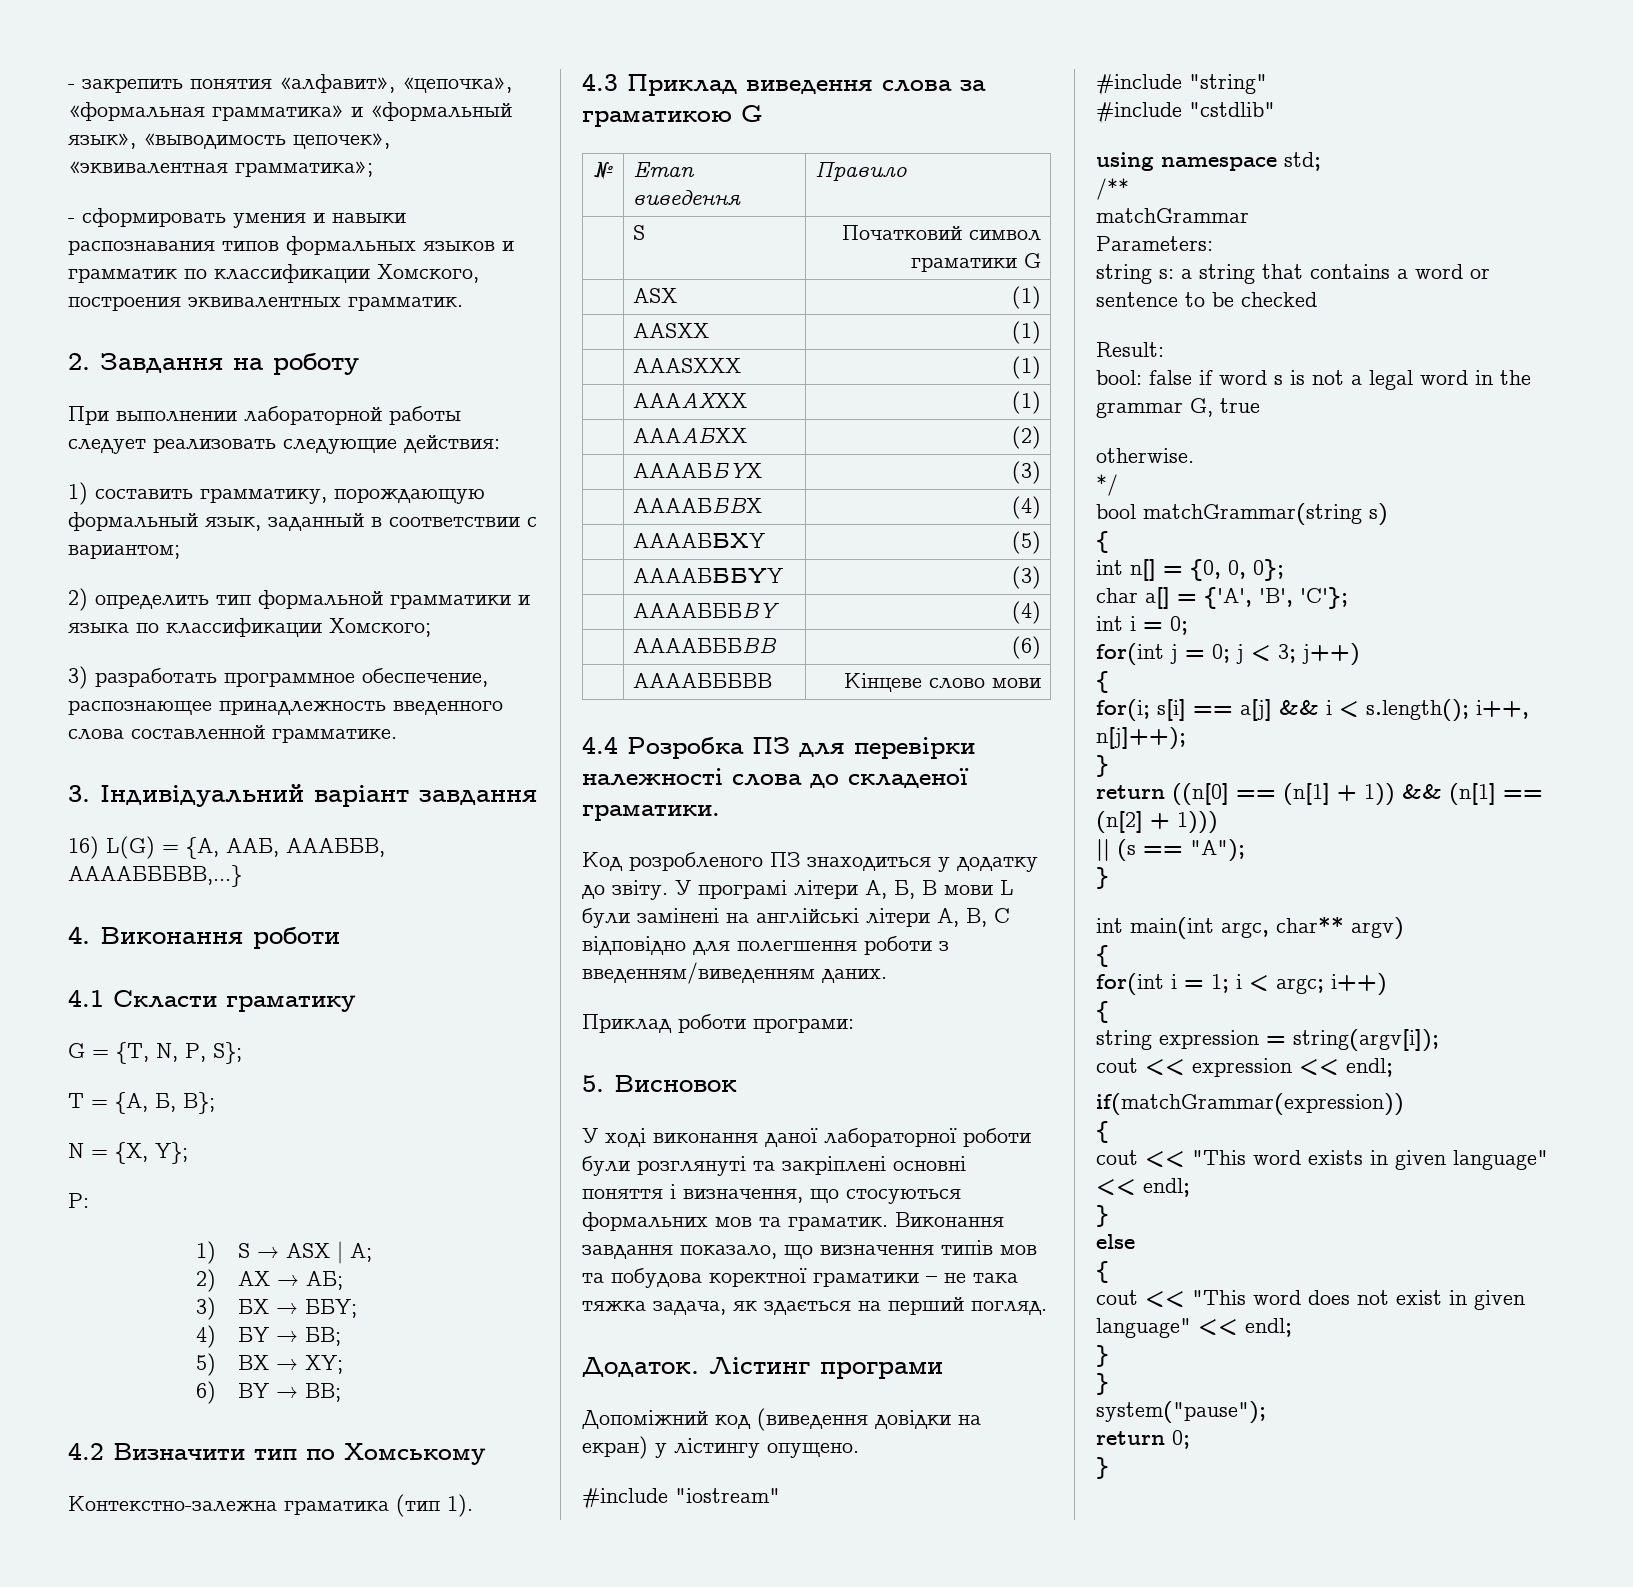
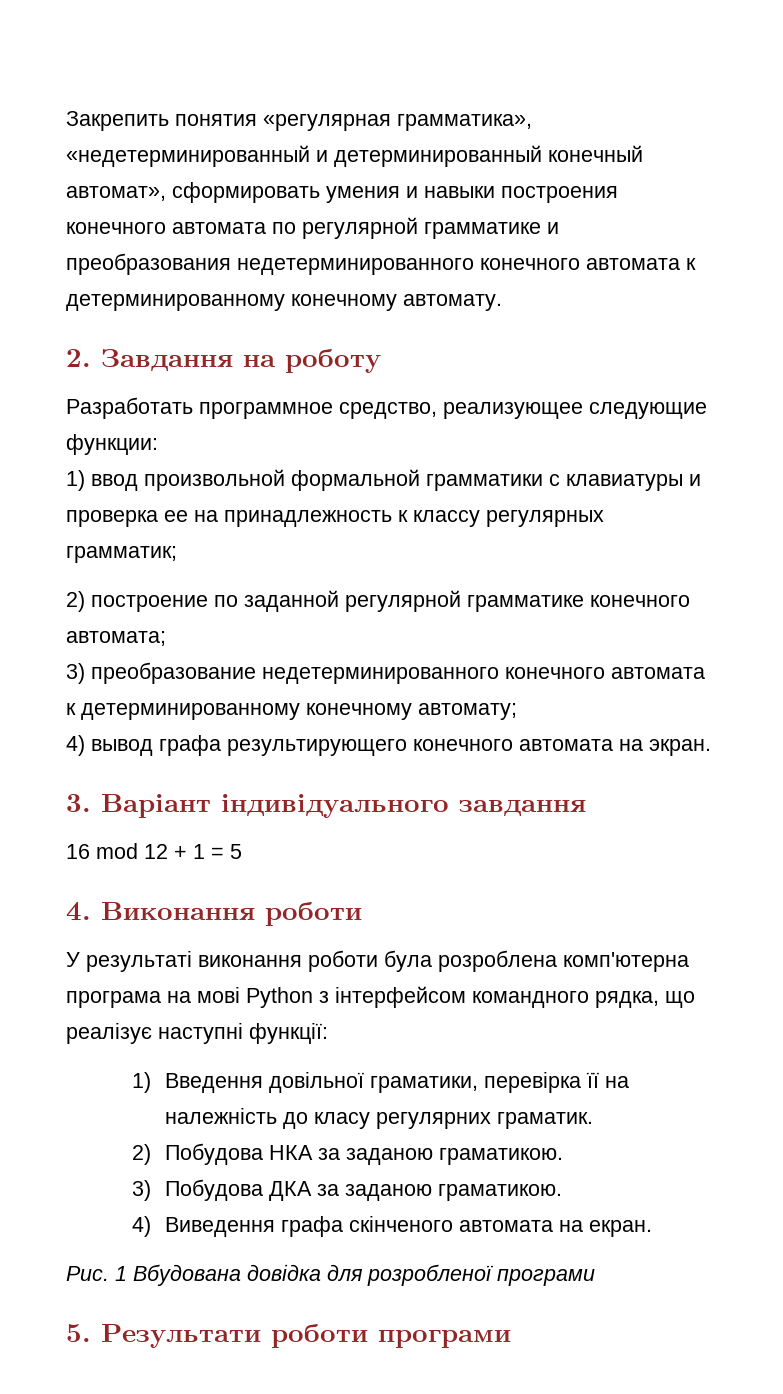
[68,74,512,93] [68,102,512,121] [68,133,390,149] [68,161,373,177] [68,208,406,228] [68,236,514,255] [68,264,479,283] [68,296,463,311] [68,353,359,375] [68,406,461,425] [68,435,500,454] [68,482,485,505] [68,512,537,531] [68,544,180,559] [68,588,530,611] [68,618,431,637] [68,666,488,689] [68,700,503,715] [68,725,397,743] - закрепить понятия «алфавит», «цепочка», «формальная грамматика» и «формальный язык», «выводимость цепочек», «эквивалентная грамматика»; // - сформировать умения и навыки распознавания типов формальных языков и грамматик по классификации Хомского, построения эквивалентных грамматик. // 2. Завдання на роботу // При выполнении лабораторной работы следует реализовать следующие действия: // 1) составить грамматику, порождающую формальный язык, заданный в соответствии с вариантом; // 2) определить тип формальной грамматики и языка по классификации Хомского; // 3) разработать программное обеспечение, распознающее принадлежность введенного слова составленной грамматике. -> [66,111,532,131] [66,145,643,167] [66,182,618,203] [66,217,559,239] [66,253,696,275] [66,294,502,311] [66,349,381,373] [66,397,707,419] [66,434,158,455] [66,469,701,491] [66,510,604,527] [66,546,177,563] [66,590,690,612] [66,631,166,646] [66,662,705,684] [66,703,517,720] [66,735,711,756] Закрепить понятия «регулярная грамматика», «недетерминированный и детерминированный конечный автомат», сформировать умения и навыки построения конечного автомата по регулярной грамматике и преобразования недетерминированного конечного автомата к детерминированному конечному автомату. // 2. Завдання на роботу // Разработать программное средство, реализующее следующие функции: // 1) ввод произвольной формальной грамматики с клавиатуры и проверка ее на принадлежность к классу регулярных грамматик; // 2) построение по заданной регулярной грамматике конечного автомата; // 3) преобразование недетерминированного конечного автомата к детерминированному конечному автомату; // 4) вывод графа результирующего конечного автомата на экран.
[100,784,409,807] Індивідуальний варіант -> [101,794,449,818] Варіант індивідуального
[68,836,385,859] [68,865,242,887] [68,926,340,949] [68,989,356,1012] [68,1042,242,1064] [68,1092,215,1114] [68,1142,188,1164] [68,1193,89,1208] [195,1241,373,1264] [195,1269,344,1292] [195,1297,358,1320] [195,1325,342,1348] [195,1353,344,1376] [195,1381,342,1404] [68,1442,486,1465] [68,1494,473,1517] [582,73,986,96] [582,105,763,127] [591,162,613,180] [632,162,695,177] [632,190,741,206] [814,162,907,181] [632,225,645,240] [842,225,1042,241] [911,253,1042,272] [632,288,677,303] [1012,286,1042,309] [632,323,709,338] [1012,321,1042,344] [632,358,741,373] [1012,356,1042,379] [632,392,747,408] [1012,391,1042,414] [632,428,747,443] [1012,426,1042,449] [632,462,762,478] [1012,461,1042,484] [632,497,762,513] [1012,496,1042,519] [632,533,765,548] [1012,531,1042,554] [632,568,783,583] [1012,566,1042,589] [632,602,780,618] [1012,601,1042,624] [632,637,777,653] [1012,636,1042,659] [632,673,772,688] [844,673,1042,692] [582,736,975,759] [582,768,969,788] [582,805,720,821] [582,852,1038,872] [582,880,1014,900] [582,908,1010,928] [582,936,949,955] [582,962,887,984] [582,1014,854,1033] [582,1075,737,1092] [582,1128,1031,1147] [582,1156,966,1176] [582,1184,961,1204] [582,1212,1004,1231] [582,1240,1037,1259] [582,1268,1018,1288] [582,1297,1047,1315] [582,1357,943,1379] [582,1408,981,1431] [582,1436,859,1459] [582,1488,780,1510] [1096,74,1267,96] [1096,102,1275,124] [1096,152,1321,171] [1096,178,1129,200] [1096,208,1249,223] [1096,236,1213,251] [1096,264,1490,284] [1096,292,1317,307] [1096,342,1164,357] [1096,370,1531,390] [1096,398,1260,418] [1096,448,1194,463] [1096,474,1118,496] [1096,503,1388,526] [1096,531,1109,553] [1096,559,1284,581] [1096,587,1348,609] [1096,616,1188,635] [1096,643,1360,666] [1096,671,1109,693] [1096,699,1529,722] [1096,727,1186,750] [1096,755,1109,777] [1096,783,1543,806] [1096,811,1218,834] [1096,839,1245,862] [1096,867,1109,889] [1096,917,1404,940] [1096,945,1109,967] [1096,973,1387,996] [1096,1001,1109,1023] [1096,1029,1439,1052] [1096,1058,1393,1077] [1096,1093,1404,1116] [1096,1121,1109,1143] [1096,1150,1548,1170] [1096,1178,1190,1197] [1096,1205,1109,1227] [1096,1234,1135,1249] [1096,1261,1109,1283] [1096,1290,1525,1310] [1096,1318,1292,1338] [1096,1345,1109,1367] [1096,1373,1109,1395] [1096,1401,1266,1424] [1096,1430,1190,1449] [1096,1457,1109,1479] 16) L(G) = {А, ААБ, АААББВ, ААААБББВВ,...} // 4. Виконання роботи // 4.1 Скласти граматику // G = {T, N, P, S}; // T = {А, Б, В}; // N = {X, Y}; // P: // 1) S → АSX | A; // 2) AX → АБ; // 3) БX → ББY; // 4) БY → БВ; // 5) ВX → XY; // 6) ВY → ВВ; // 4.2 Визначити тип по Хомському // Контекстно-залежна граматика (тип 1). // 4.3 Приклад виведення слова за граматикою G // № | Етап виведення | Правило // | S | Початковий символ граматики G // | АSX | (1) // | ААSXX | (1) // | АААSXXX | (1) // | ААААXXX | (1) // | ААААБXX | (2) // | ААААББYX | (3) // | ААААББВX | (4) // | ААААББXY | (5) // | ААААБББYY | (3) // | ААААБББВY | (4) // | ААААБББВВ | (6) // | ААААБББВВ | Кінцеве слово мови // 4.4 Розробка ПЗ для перевірки належності слова до складеної граматики. // Код розробленого ПЗ знаходиться у додатку до звіту. У програмі літери А, Б, В мови L були замінені на англійські літери A, B, C відповідно для полегшення роботи з введенням/виведенням даних. // Приклад роботи програми: // 5. Висновок // У ході виконання даної лабораторної роботи були розглянуті та закріплені основні поняття і визначення, що стосуються формальних мов та граматик. Виконання завдання показало, що визначення типів мов та побудова коректної граматики – не така тяжка задача, як здається на перший погляд. // Додаток. Лістинг програми // Допоміжний код (виведення довідки на екран) у лістингу опущено. // #include "iostream" // #include "string" // #include "cstdlib" // using namespace std; // /** // matchGrammar // Parameters: // string s: a string that contains a word or sentence to be checked // Result: // bool: false if word s is not a legal word in the grammar G, true // otherwise. // */ // bool matchGrammar(string s) // { // int n[] = {0, 0, 0}; // char a[] = {'A', 'B', 'C'}; // int i = 0; // for(int j = 0; j < 3; j++) // { // for(i; s[i] == a[j] && i < s.length(); i++, n[j]++); // } // return ((n[0] == (n[1] + 1)) && (n[1] == (n[2] + 1))) // || (s == "A"); // } // int main(int argc, char** argv) // { // for(int i = 1; i < argc; i++) // { // string expression = string(argv[i]); // cout << expression << endl; // if(matchGrammar(expression)) // { // cout << "This word exists in given language" << endl; // } // else // { // cout << "This word does not exist in given language" << endl; // } // } // system("pause"); // return 0; // } -> [66,843,242,859] [66,902,362,926] [66,950,689,972] [66,986,695,1008] [66,1023,328,1044] [131,1072,629,1093] [164,1108,593,1129] [131,1143,563,1165] [131,1179,562,1201] [131,1216,652,1237] [66,1264,595,1286] [66,1324,511,1348] 16 mod 12 + 1 = 5 // 4. Виконання роботи // У результаті виконання роботи була розроблена комп'ютерна програма на мові Python з інтерфейсом командного рядка, що реалізує наступні функції: // 1) Введення довільної граматики, перевірка її на належність до класу регулярних граматик. // 2) Побудова НКА за заданою граматикою. // 3) Побудова ДКА за заданою граматикою. // 4) Виведення графа скінченого автомата на екран. // Рис. 1 Вбудована довідка для розробленої програми // 5. Результати роботи програми

